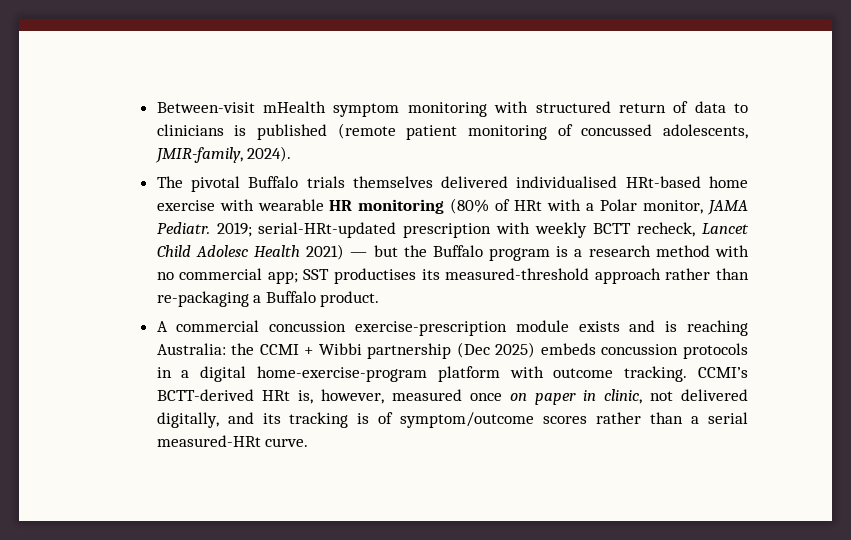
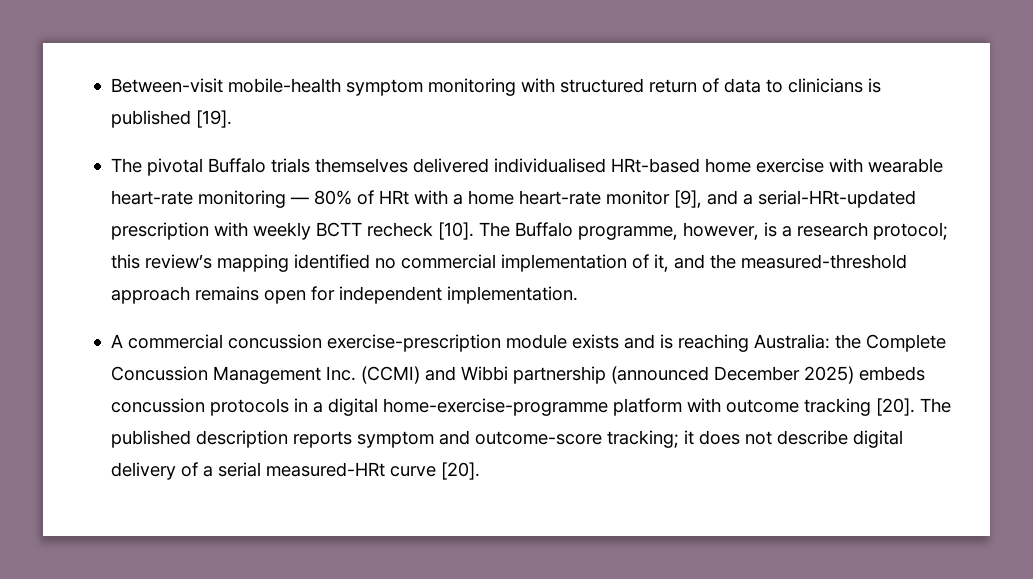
[263,101,327,113] mHealth -> [228,78,342,93] mobile-health
[337,123,748,140] [154,146,292,163] (remote patient monitoring of concussed adolescents, JMIR-family, 2024). -> [196,110,233,128] [19].
[329,198,748,215] [156,222,252,237] HR monitoring (80% of HRt with a Polar monitor, JAMA Pediatr. 2019; -> [111,190,754,208] heart-rate monitoring — 80% of HRt with a home heart-rate monitor [9], and a
[637,222,749,237] [156,244,749,261] [156,268,749,284] [156,291,380,307] recheck, Lancet Child Adolesc Health 2021) — but the Buffalo program is a research method with no commercial app; SST productises its measured-threshold approach rather than re-packaging a Buffalo product. -> [367,222,949,240] [111,254,908,272] [111,286,579,304] recheck [10]. The Buffalo programme, however, is a research protocol; this review’s mapping identified no commercial implementation of it, and the measured-threshold approach remains open for independent implementation.
[259,342,490,359] CCMI + Wibbi partnership (Dec -> [866,334,947,352] [111,366,801,384] Complete Concussion Management Inc. (CCMI) and Wibbi partnership (announced December
[257,366,428,382] home-exercise-program -> [383,398,609,416] home-exercise-programme
[624,366,748,382] [156,389,748,405] [156,412,684,428] tracking. CCMI’s BCTT-derived HRt is, however, measured once on paper in clinic, not delivered digitally, and its tracking is of symptom/outcome scores rather than -> [804,398,952,416] [111,430,904,448] [111,462,199,480] tracking [20]. The published description reports symptom and outcome-score tracking; it does not describe digital delivery of
[265,438,309,447] curve. -> [390,462,481,480] curve [20].

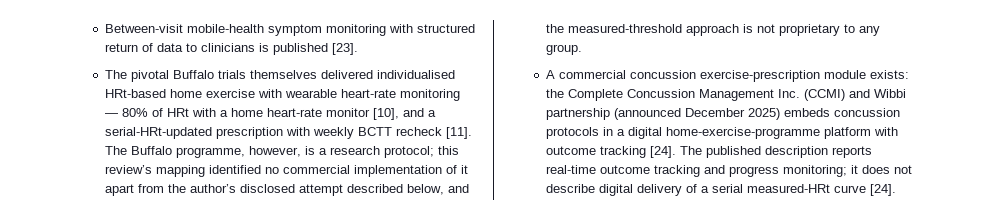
[196,110,233,128] [19]. -> [331,43,358,55] [23].
[674,190,703,208] [9], -> [372,108,399,120] [10],
[438,222,475,240] [10]. -> [445,127,472,139] [11].
[654,254,908,272] [111,286,579,304] it, and the measured-threshold approach remains open for independent implementation. -> [460,165,468,174] [104,184,469,196] [545,24,880,36] [545,44,582,55] it apart from the author’s disclosed attempt described below, and the measured-threshold approach is not proprietary to any group.
[572,334,831,352] exists and is reaching Australia: -> [869,70,909,79] exists:
[876,398,916,416] [20]. -> [649,146,676,158] [24].
[357,430,680,448] symptom and outcome-score tracking; -> [545,165,847,177] real-time outcome tracking and progress monitoring;
[441,462,481,480] [20]. -> [869,184,896,196] [24].

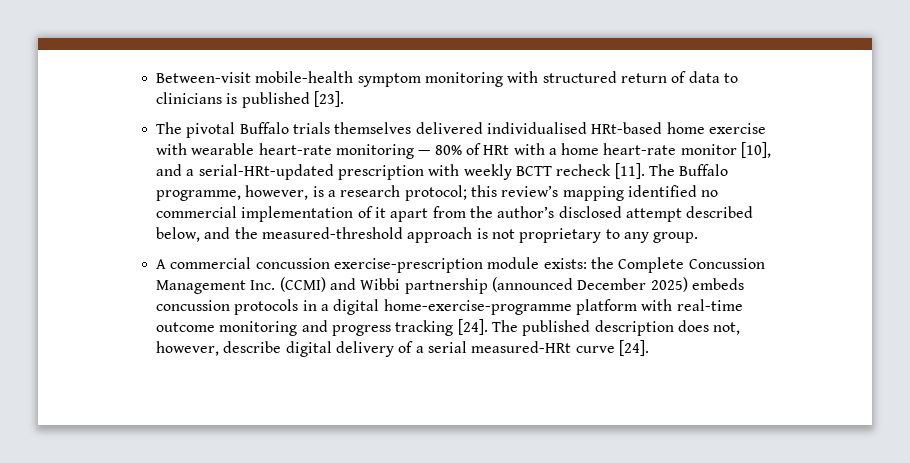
[545,146,596,155] outcome -> [676,299,743,311] [155,320,391,336] real-time outcome monitoring and progress
[831,146,872,158] [545,165,912,177] reports real-time outcome tracking and progress monitoring; it does not -> [677,320,741,335] [155,341,219,356] does not, however,

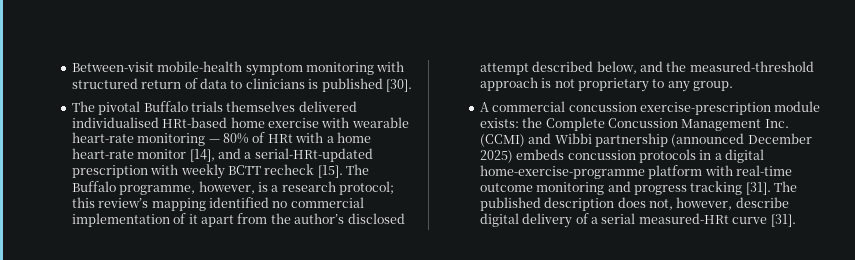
[313,91,344,107] [23]. -> [385,79,412,92] [30].
[741,142,772,158] [10], -> [189,149,215,162] [14],
[614,163,645,179] [11]. -> [317,165,343,178] [15].
[457,319,488,335] [24]. -> [745,182,771,195] [31].
[618,340,649,356] [24]. -> [770,214,796,227] [31].

